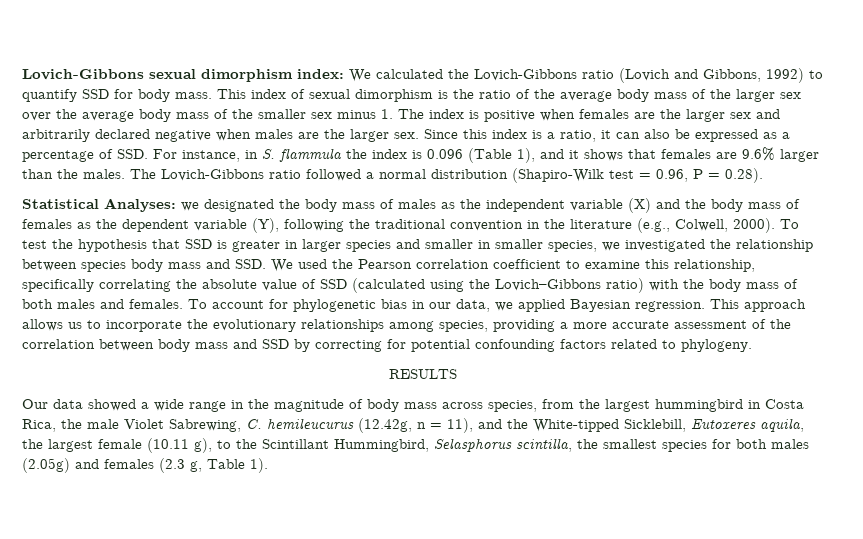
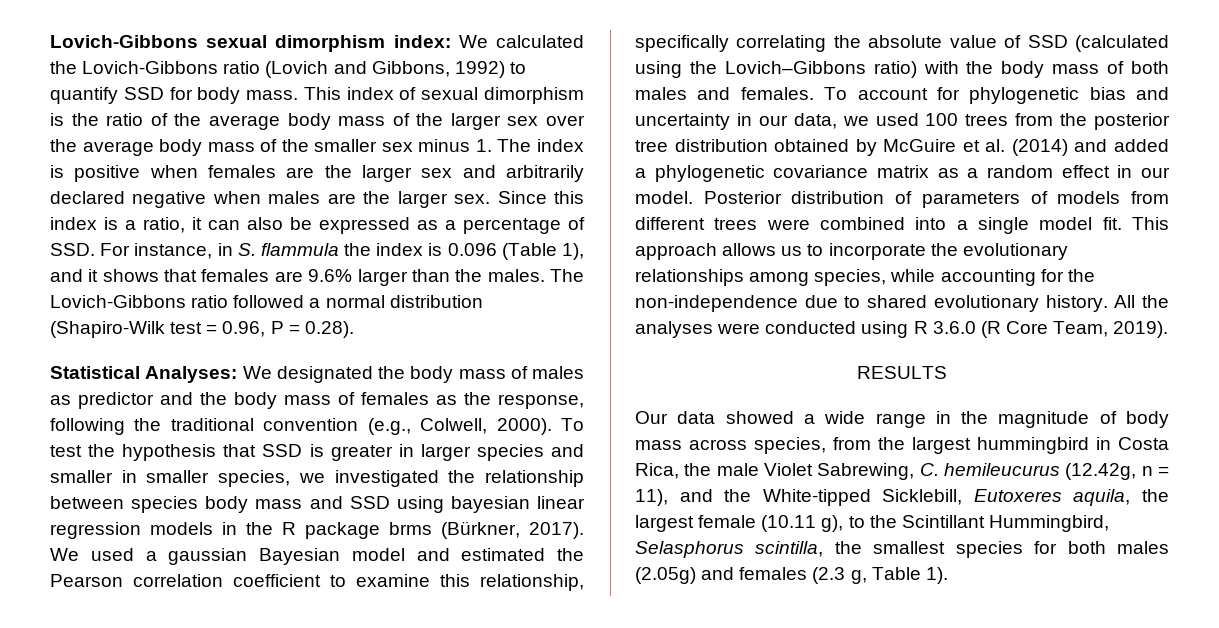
[181,202,199,211] we -> [242,366,272,379] We
[460,198,651,213] the independent variable (X) -> [78,392,154,409] predictor
[122,218,279,233] dependent variable (Y), -> [498,394,584,409] response,
[527,219,632,229] in the literature -> (359, 424) none
[235,259,327,272] SSD. We used -> [349,496,585,513] [50,521,584,539] [50,548,546,565] SSD using bayesian linear regression models in the R package brms (Bürkner, 2017). We used a gaussian Bayesian model and estimated
(407, 304) none -> [1136,87,1169,100] [635,113,730,130] and uncertainty
[518,299,705,312] applied Bayesian regression. -> [875,113,1170,130] [635,139,1169,156] [635,165,1170,182] [635,191,1169,208] [635,217,1122,234] used 100 trees from the posterior tree distribution obtained by McGuire et al. (2014) and added a phylogenetic covariance matrix as a random effect in our model. Posterior distribution of parameters of models from different trees were combined into a single model fit.
[493,319,791,332] [22,339,752,352] providing a more accurate assessment of the correlation between body mass and SSD by correcting for potential confounding factors related to phylogeny. -> [890,269,1095,286] [635,295,1169,312] [635,321,1169,338] while accounting for the non-independence due to shared evolutionary history. All the analyses were conducted using R 3.6.0 (R Core Team, 2019).

